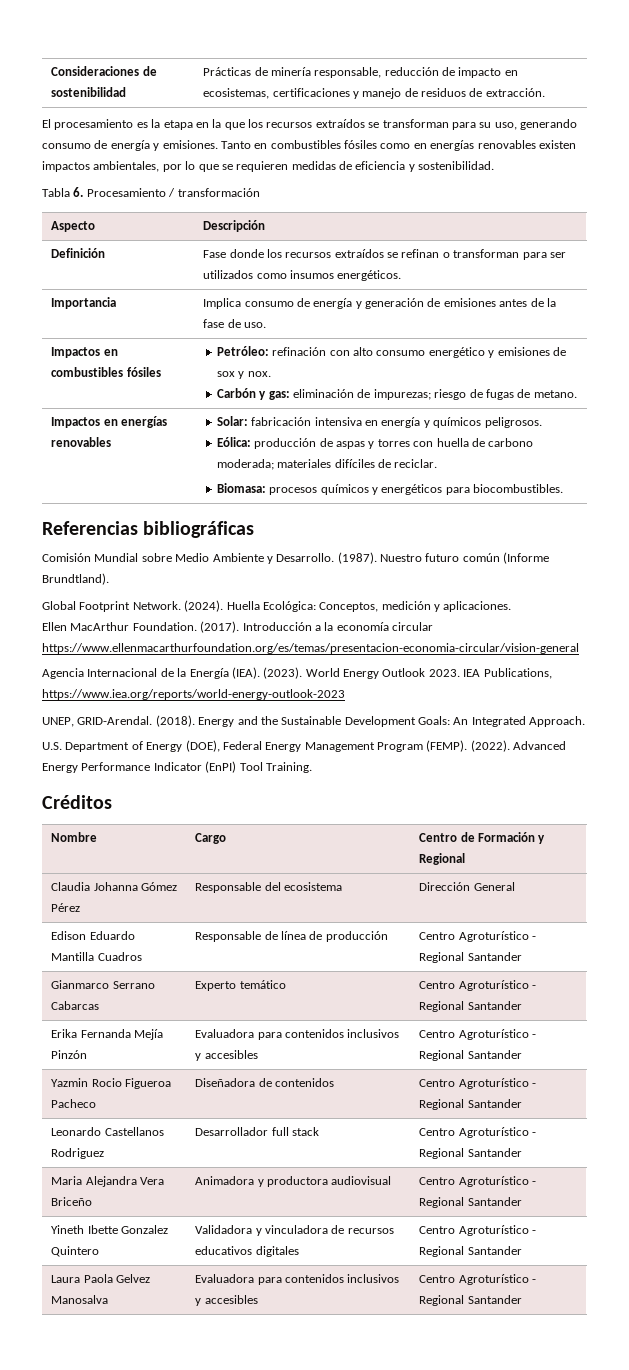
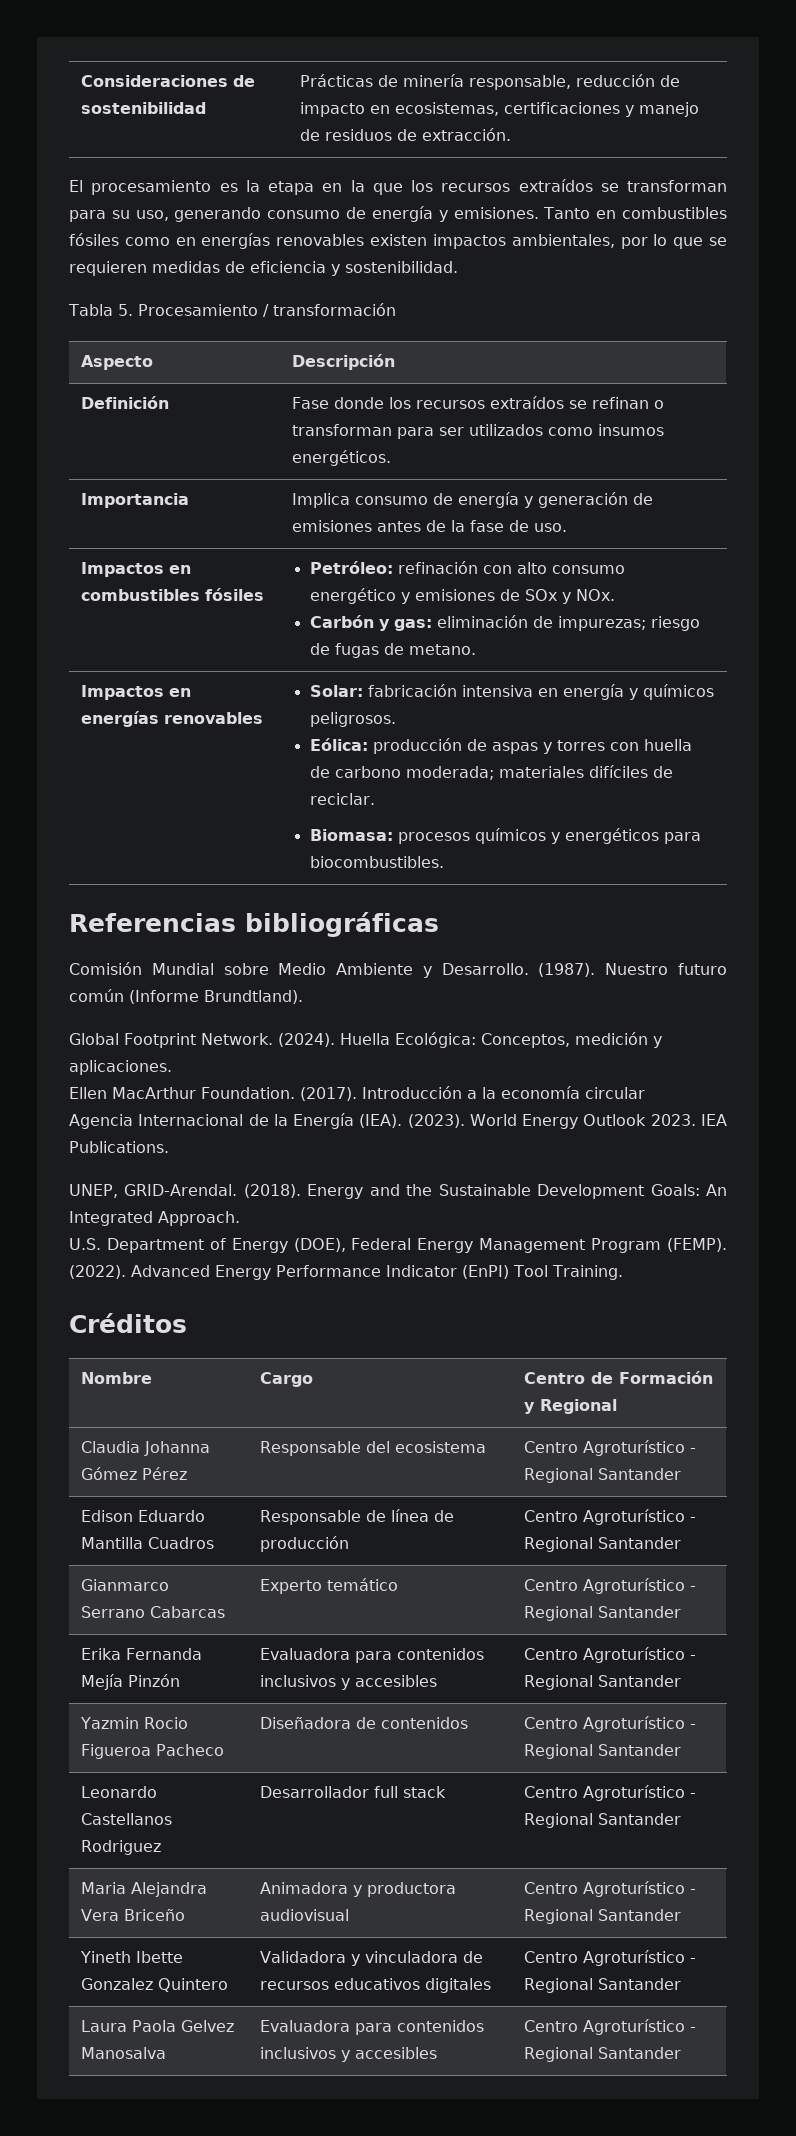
[73,187,84,197] 6. -> [117,304,133,316] 5.
[216,371,271,379] sox y nox. -> [524,589,615,604] SOx y NOx.
[42,643,579,654] https://www.ellenmacarthurfoundation.org/es/temas/presentacion-economia-circular/vision-general -> (645, 1093) none
[483,668,552,679] [42,689,345,700] Publications, https://www.iea.org/reports/world-energy-outlook-2023 -> [69,1141,169,1153] Publications.
[419,882,515,891] Dirección General -> [524,1440,697,1456] [524,1468,682,1483] Centro Agroturístico - Regional Santander

